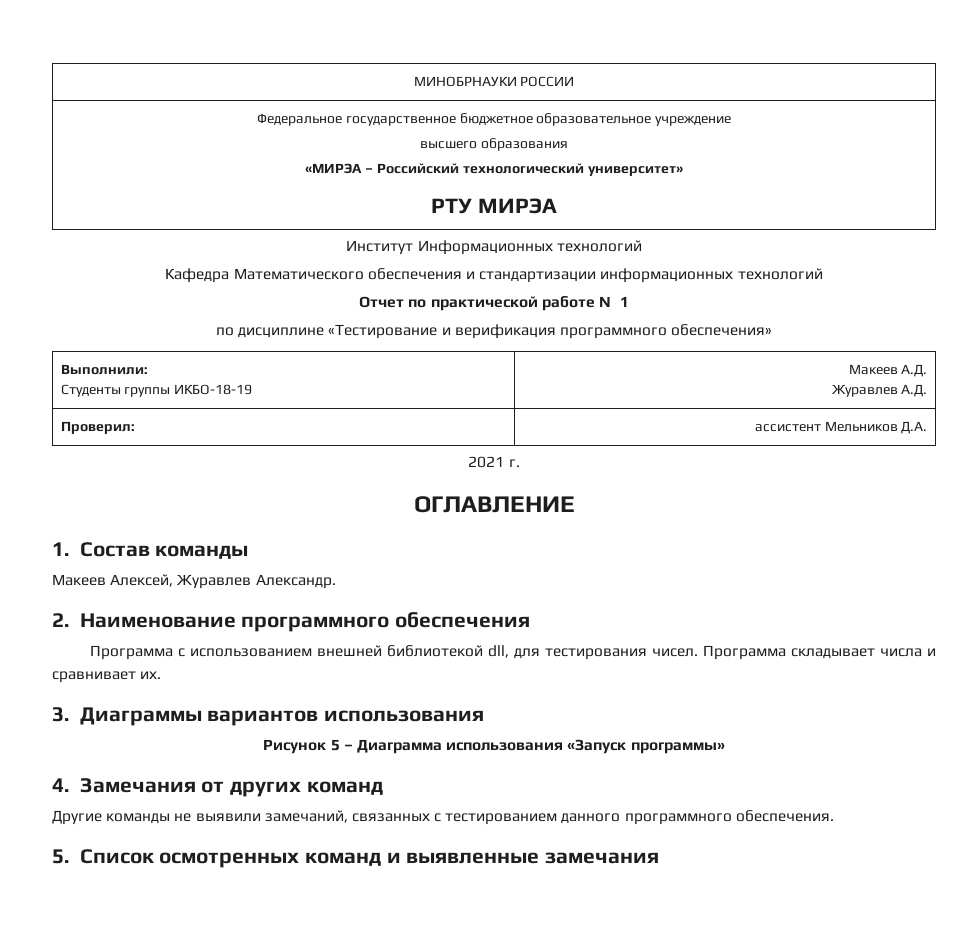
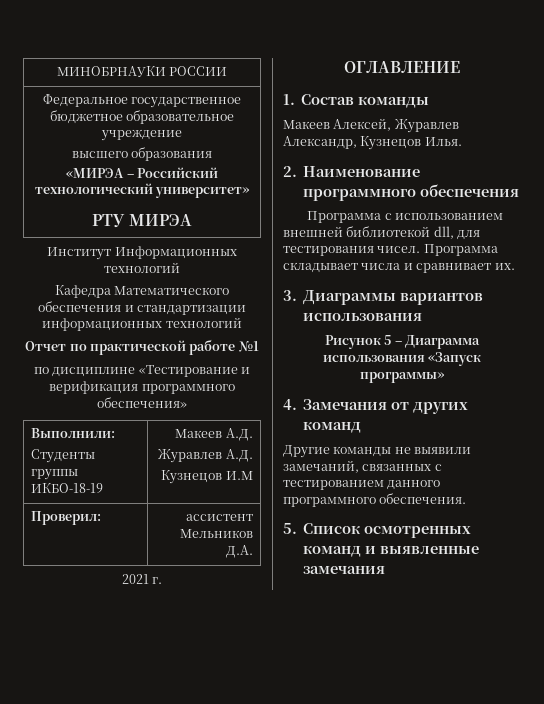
(928, 390) none -> [161,470,253,484] // Кузнецов И.М
[255,574,336,589] Александр. -> [283,136,462,150] Александр, Кузнецов Илья.

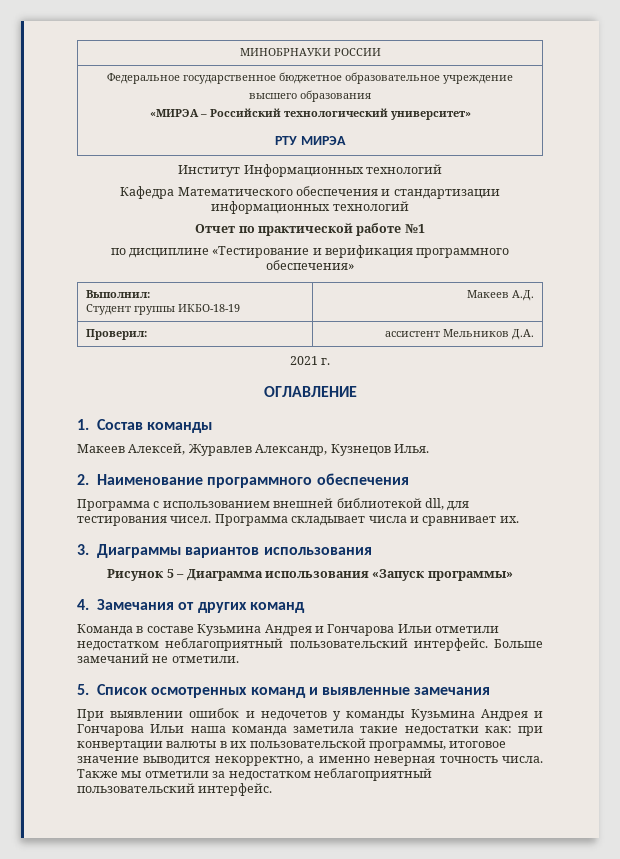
[31,428,116,438] [31,449,96,463] Выполнили: // Студенты -> [85,290,150,298] [85,304,131,315] Выполнил: // Студент
[158,449,253,463] [161,470,253,484] // Журавлев А.Д. // Кузнецов И.М -> (535, 295) none
[283,445,472,458] [283,460,442,473] [283,480,441,490] [283,493,467,507] Другие команды не выявили замечаний, связанных с тестированием данного программного обеспечения. -> [77,624,499,636] [77,638,543,651] [77,653,239,663] Команда в составе Кузьмина Андрея и Гончарова Ильи отметили недостатком неблагоприятный пользовательский интерфейс. Больше замечаний не отметили.
(386, 570) none -> [77,708,543,721] [77,724,543,736] [77,738,507,751] [77,756,543,766] [77,768,432,781] [77,783,273,796] // При выявлении ошибок и недочетов у команды Кузьмина Андрея и Гончарова Ильи наша команда заметила такие недостатки как: при конвертации валюты в их пользовательской программы, итоговое значение выводится некорректно, а именно неверная точность числа. Также мы отметили за недостатком неблагоприятный пользовательский интерфейс.

